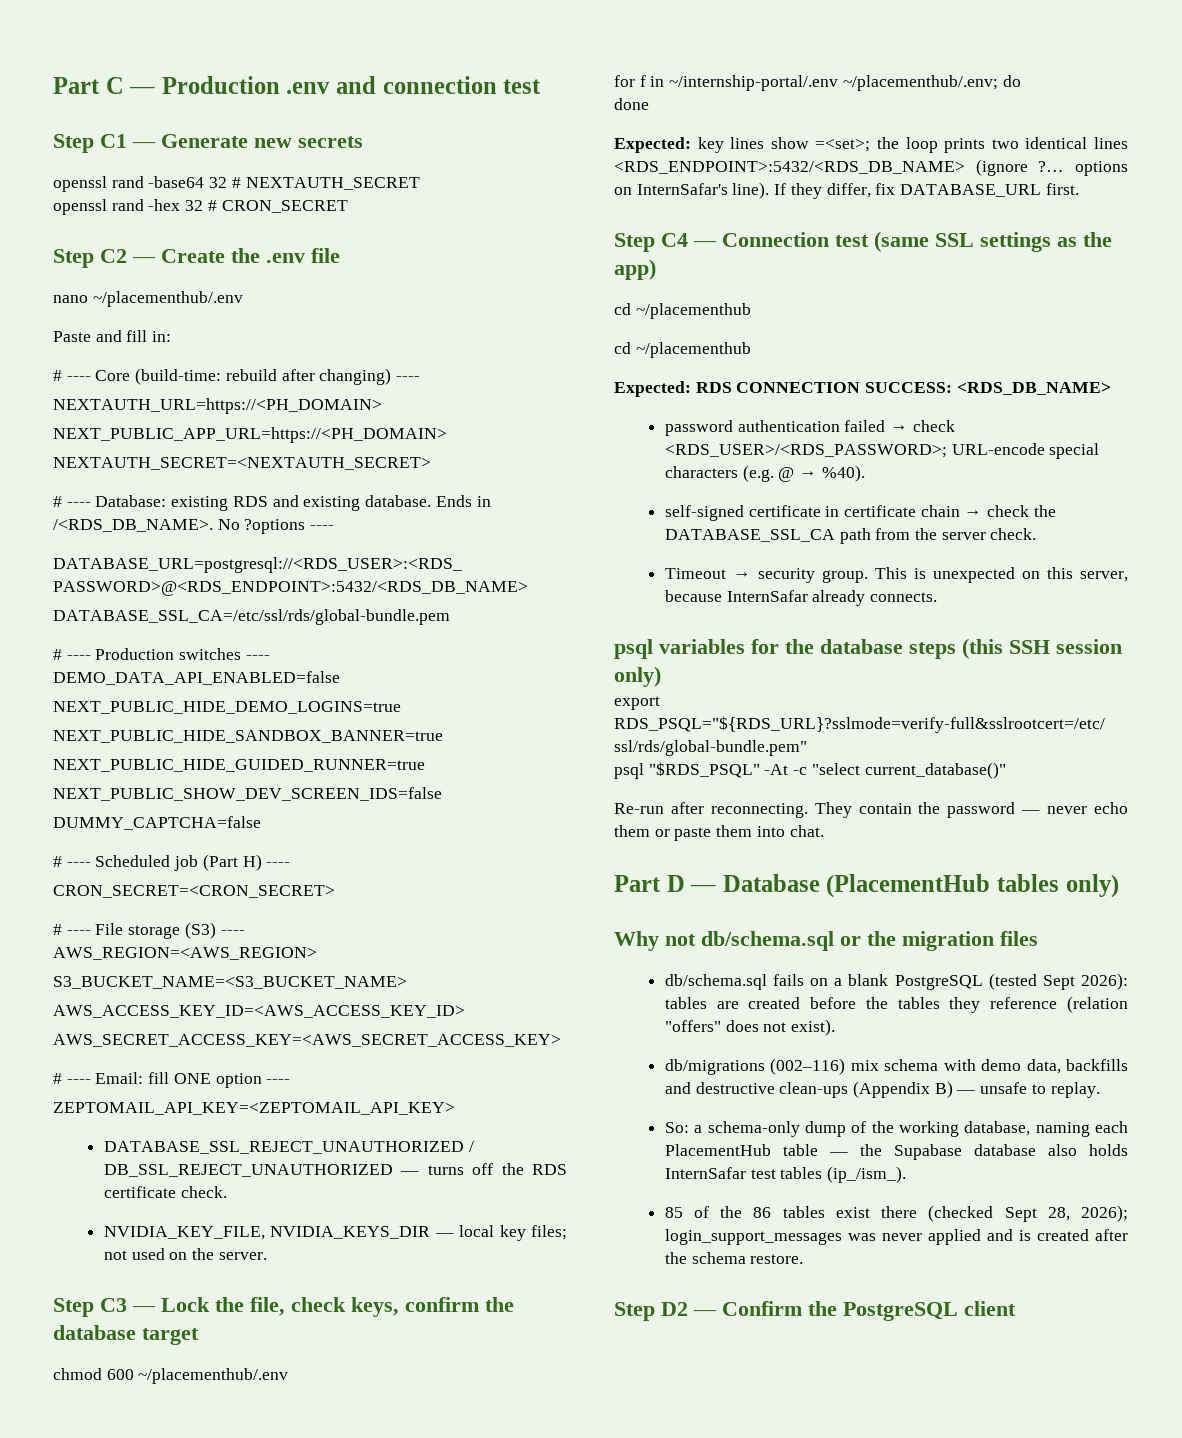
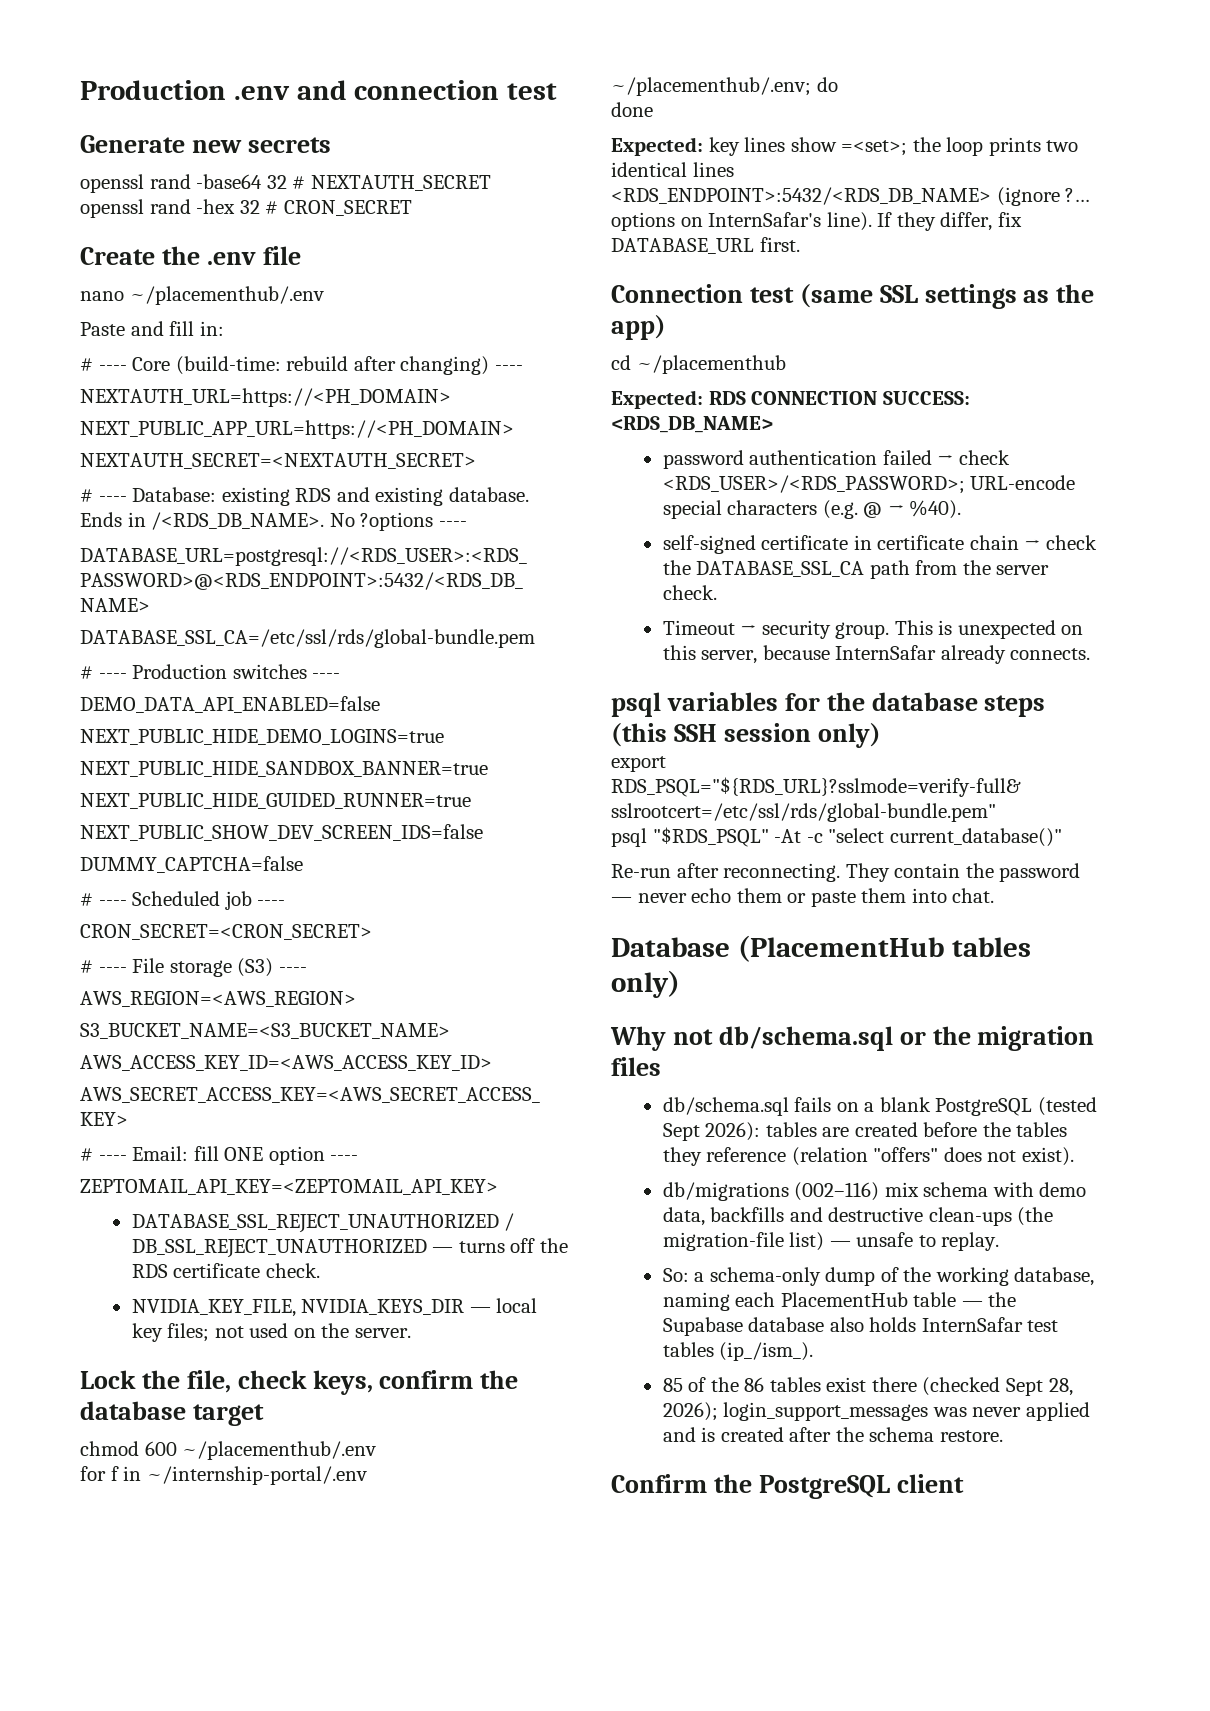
[53,77,156,94] Part C — -> (80, 90) none
[53,134,156,153] Step C1 — -> (558, 91) none
[53,249,156,268] Step C2 — -> (412, 208) none
[202,854,262,871] (Part H) -> (252, 900) none
[53,1298,156,1317] Step C3 — -> (411, 1333) none
[614,233,717,252] Step C4 — -> (800, 244) none
[614,342,751,358] // cd ~/placementhub -> (786, 364) none
[614,875,717,892] Part D — -> (995, 895) none
[852,1081,953,1098] (Appendix B) -> [1017,1207,1054,1226] [662,1232,825,1251] (the migration-file list)
[614,1302,717,1321] Step D2 — -> (1003, 1436) none

